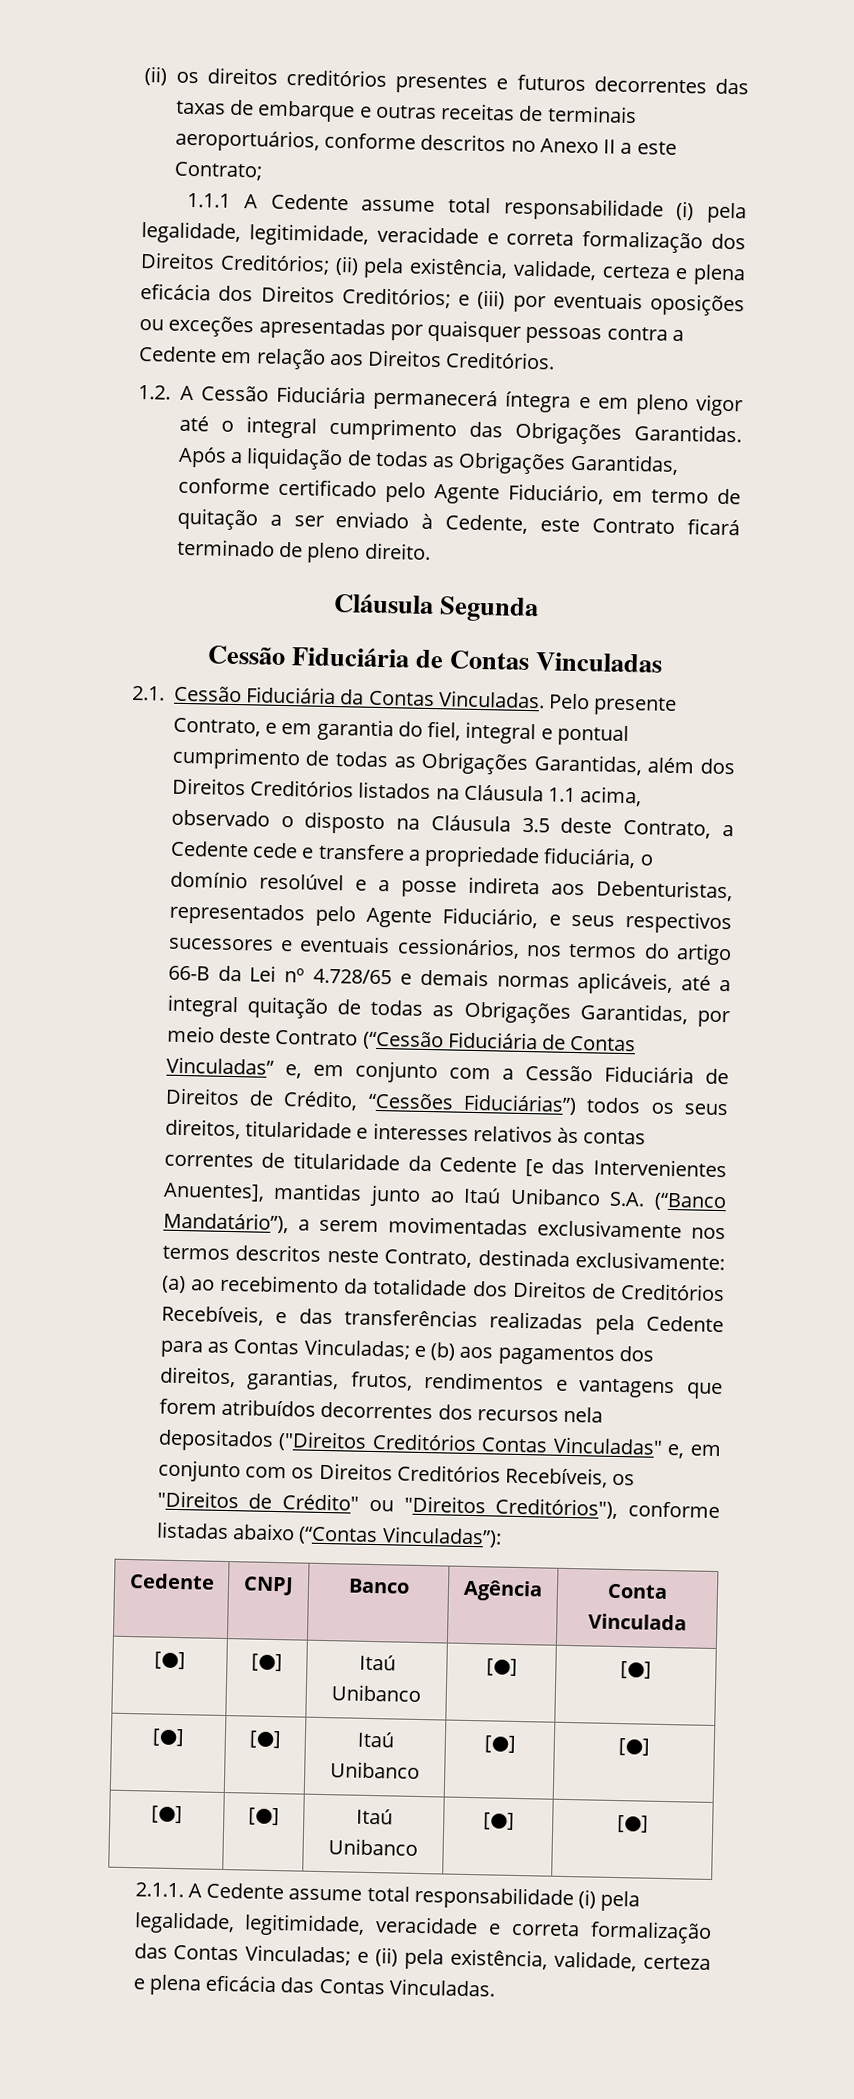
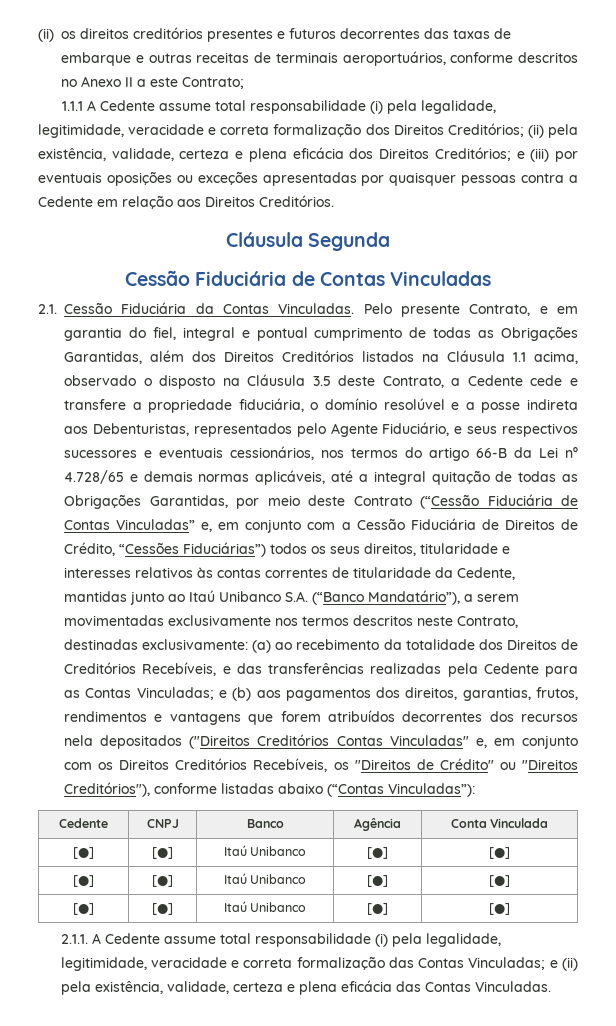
[138,384,743,417] [178,415,742,445] [177,446,679,476] [177,477,741,505] [176,507,740,536] [176,538,431,564] // 1.2. A Cessão Fiduciária permanecerá íntegra e em pleno vigor até o integral cumprimento das Obrigações Garantidas. Após a liquidação de todas as Obrigações Garantidas, conforme certificado pelo Agente Fiduciário, em termo de quitação a ser enviado à Cedente, este Contrato ficará terminado de pleno direito. -> (334, 201) none
[439,1156,727,1178] [162,1182,265,1202] Cedente [e das Intervenientes Anuentes], -> [457,567,515,580] Cedente,
[477,1249,570,1267] destinada -> [64,639,138,650] destinadas

